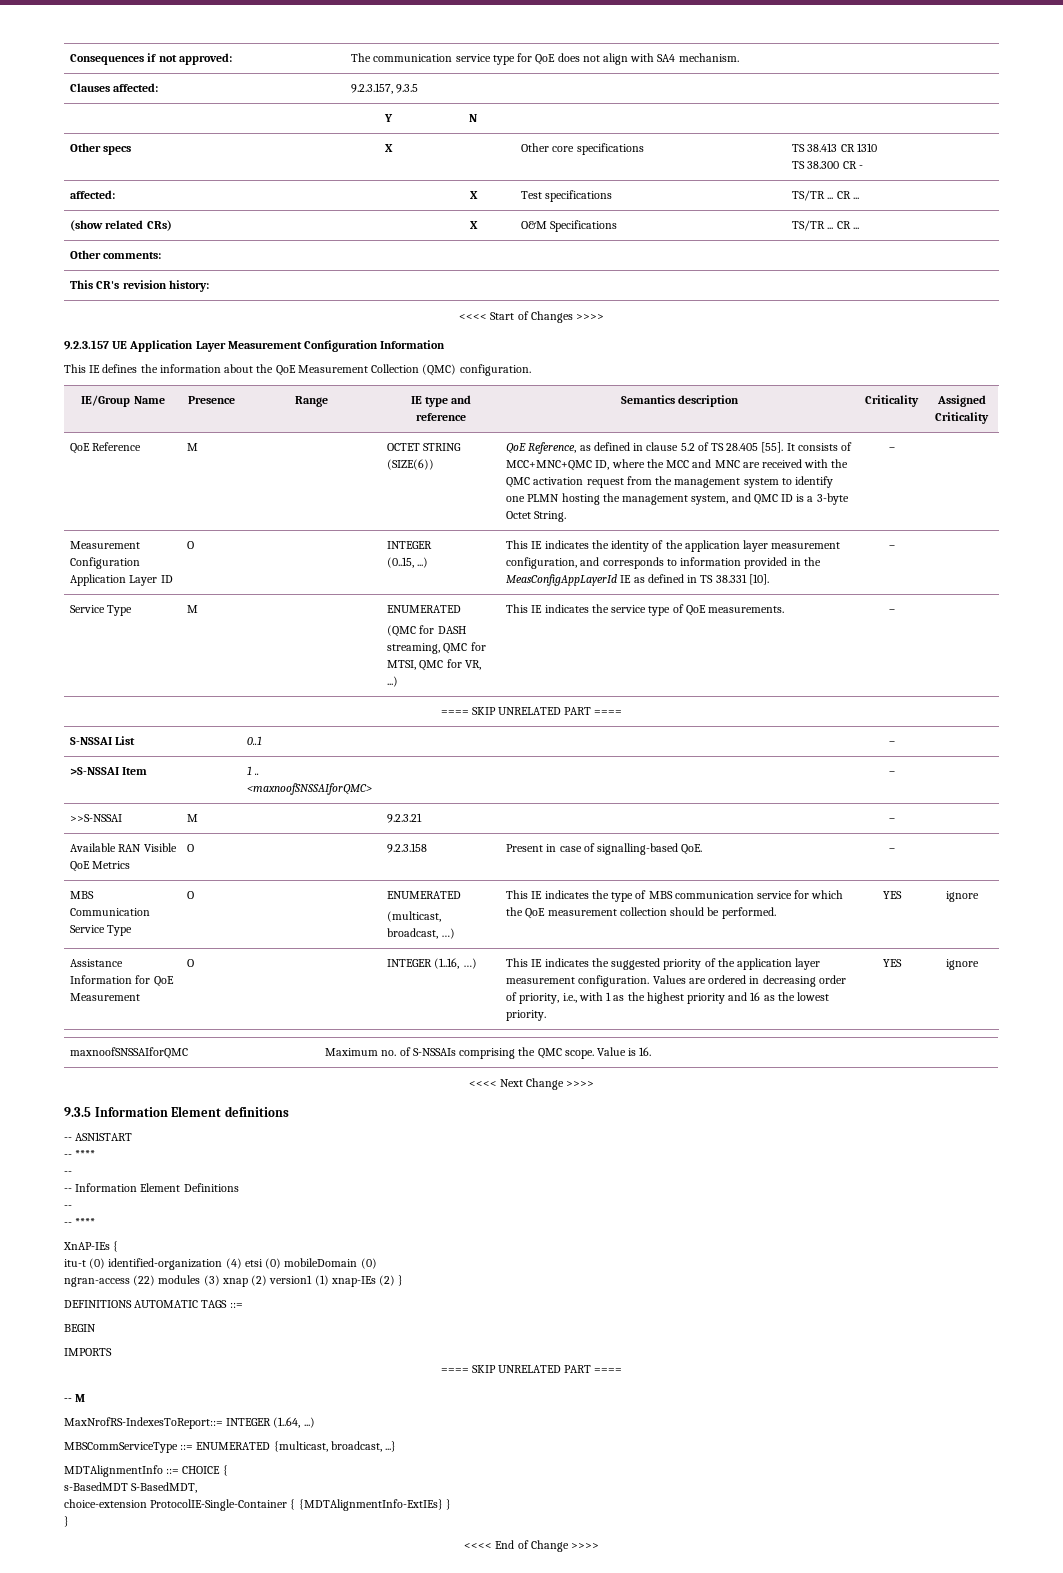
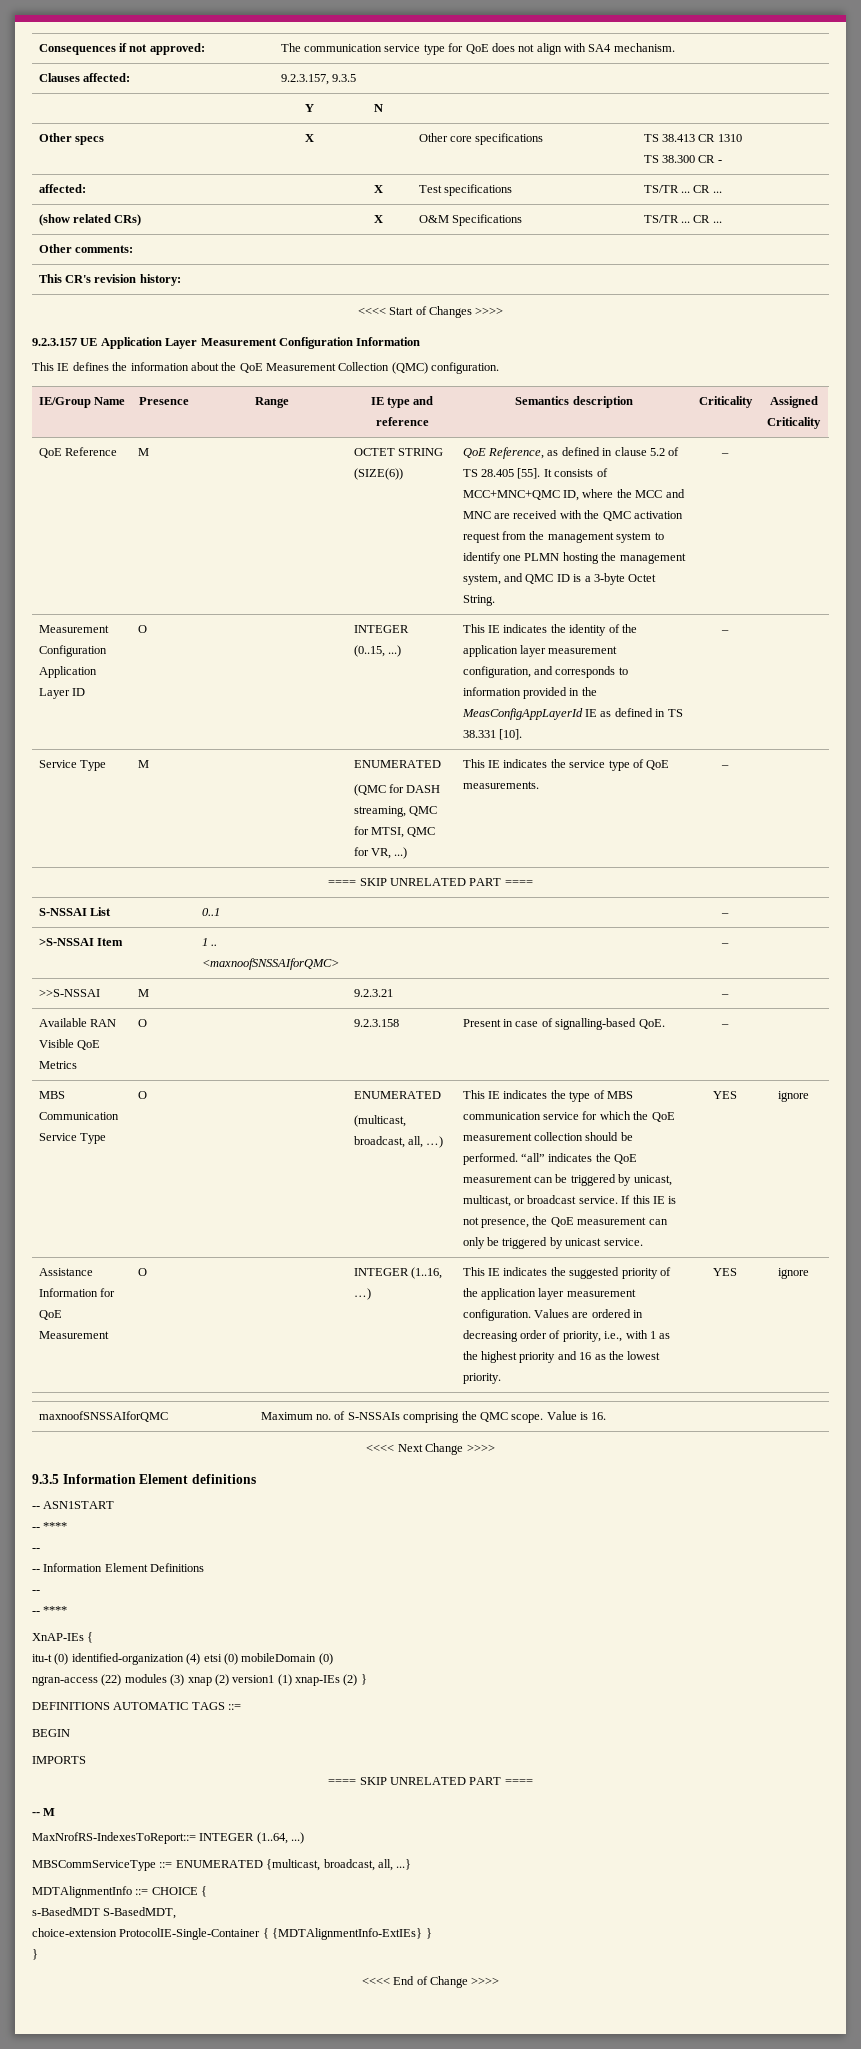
(439, 933) none -> [408,1136,424,1148] all,
(776, 913) none -> [521,1153,638,1164] [462,1174,672,1186] [462,1195,677,1207] [462,1216,668,1228] [462,1237,643,1249] “all” indicates the QoE measurement can be triggered by unicast, multicast, or broadcast service. If this IE is not presence, the QoE measurement can only be triggered by unicast service.
(382, 1446) none -> [377,1859,393,1871] all,

